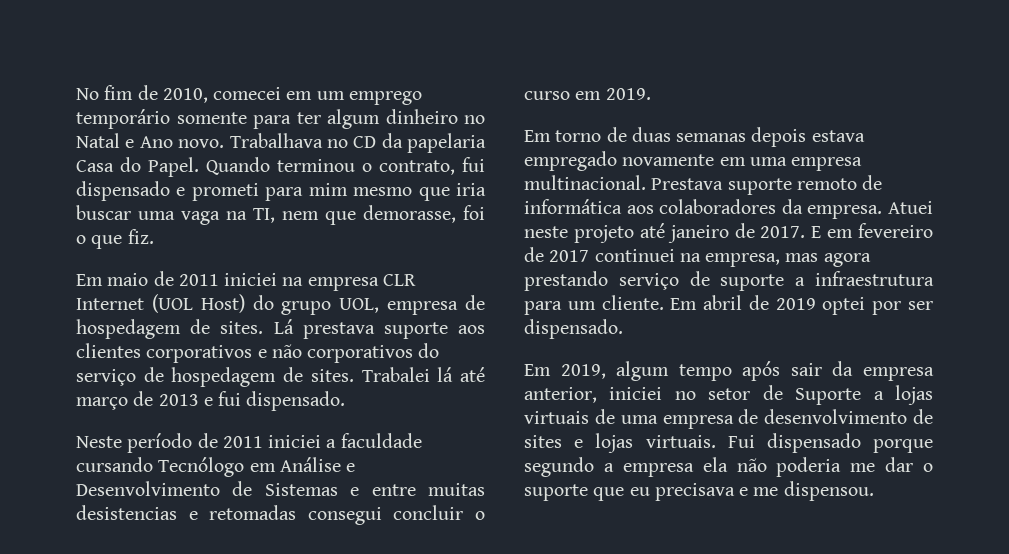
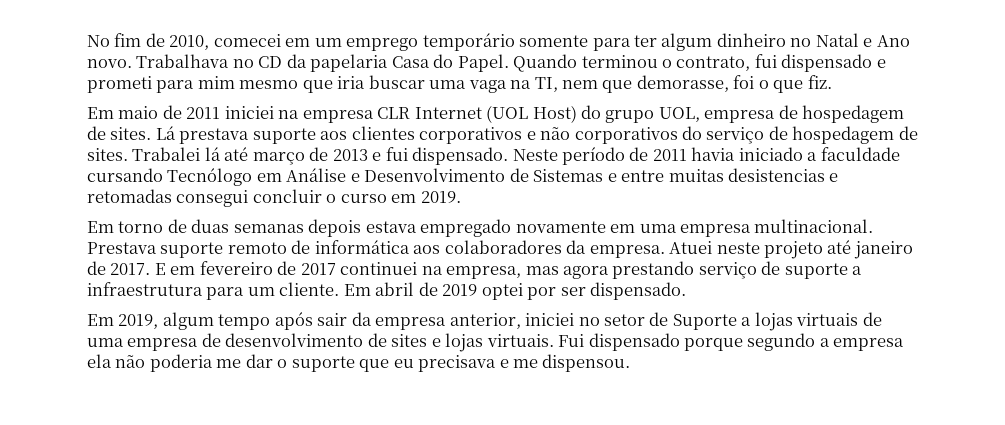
(346, 401) // -> (509, 156) none
[268,435,322,448] iniciei -> [691,147,803,161] havia iniciado

